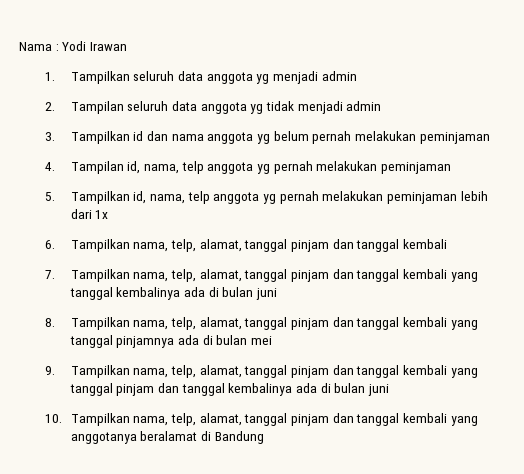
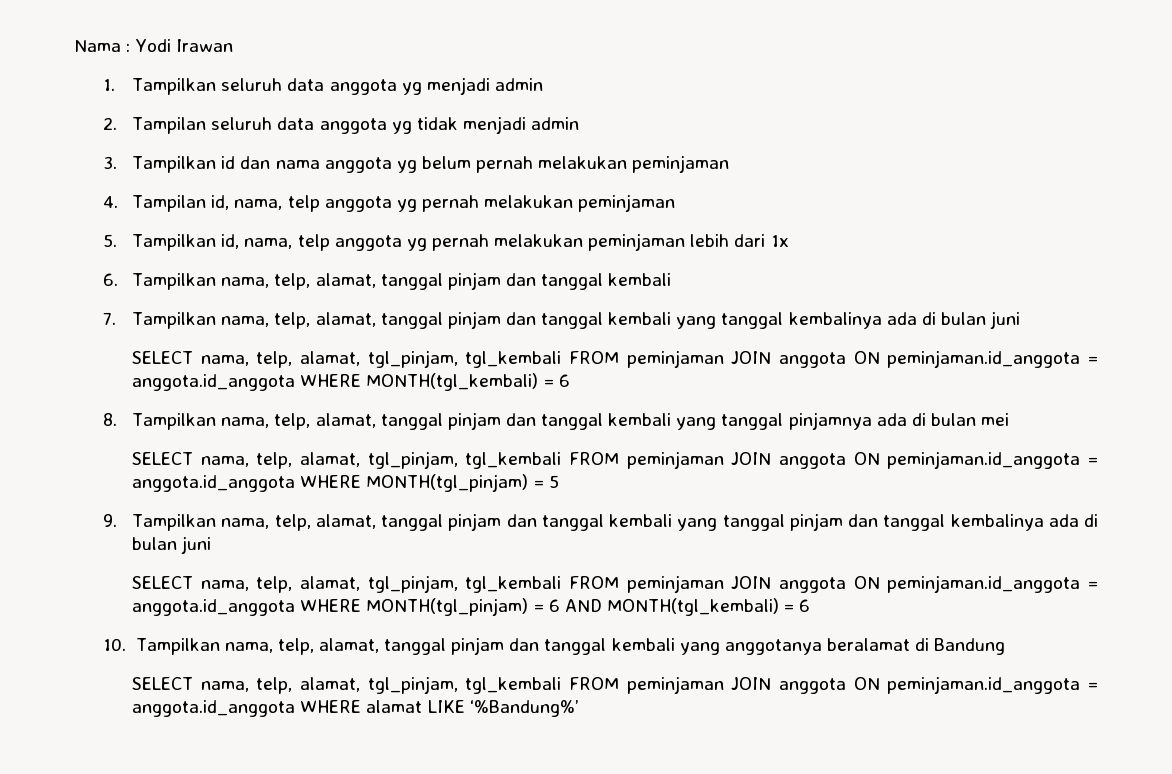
(278, 294) none -> [132,350,1098,368] [132,373,570,391] // SELECT nama, telp, alamat, tgl_pinjam, tgl_kembali FROM peminjaman JOIN anggota ON peminjaman.id_anggota = anggota.id_anggota WHERE MONTH(tgl_kembali) = 6
(273, 340) none -> [132,451,1098,469] [132,474,559,492] // SELECT nama, telp, alamat, tgl_pinjam, tgl_kembali FROM peminjaman JOIN anggota ON peminjaman.id_anggota = anggota.id_anggota WHERE MONTH(tgl_pinjam) = 5
(389, 390) none -> [132,575,1098,593] [132,598,811,616] // SELECT nama, telp, alamat, tgl_pinjam, tgl_kembali FROM peminjaman JOIN anggota ON peminjaman.id_anggota = anggota.id_anggota WHERE MONTH(tgl_pinjam) = 6 AND MONTH(tgl_kembali) = 6
(264, 437) none -> [132,676,1098,694] [132,700,579,717] // SELECT nama, telp, alamat, tgl_pinjam, tgl_kembali FROM peminjaman JOIN anggota ON peminjaman.id_anggota = anggota.id_anggota WHERE alamat LIKE ‘%Bandung%’

